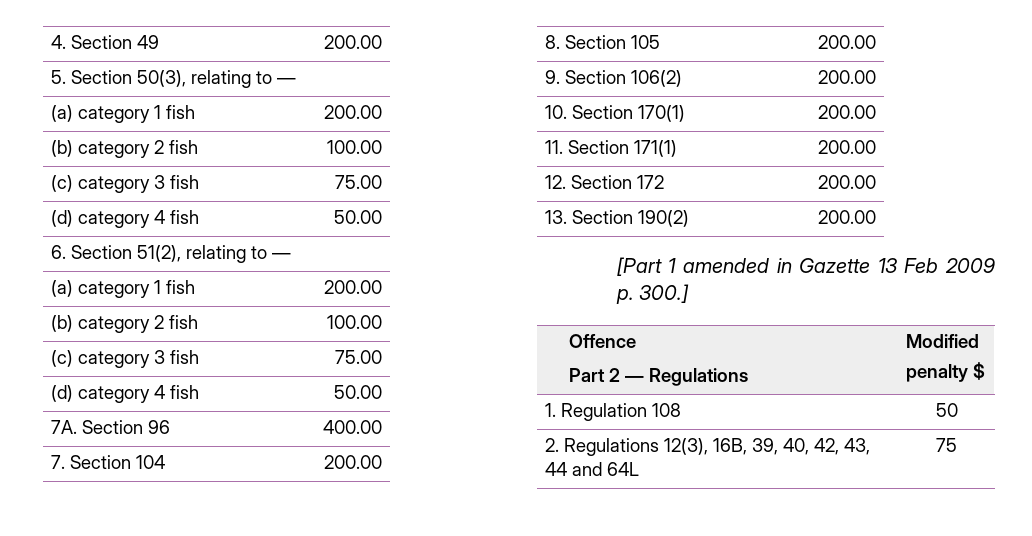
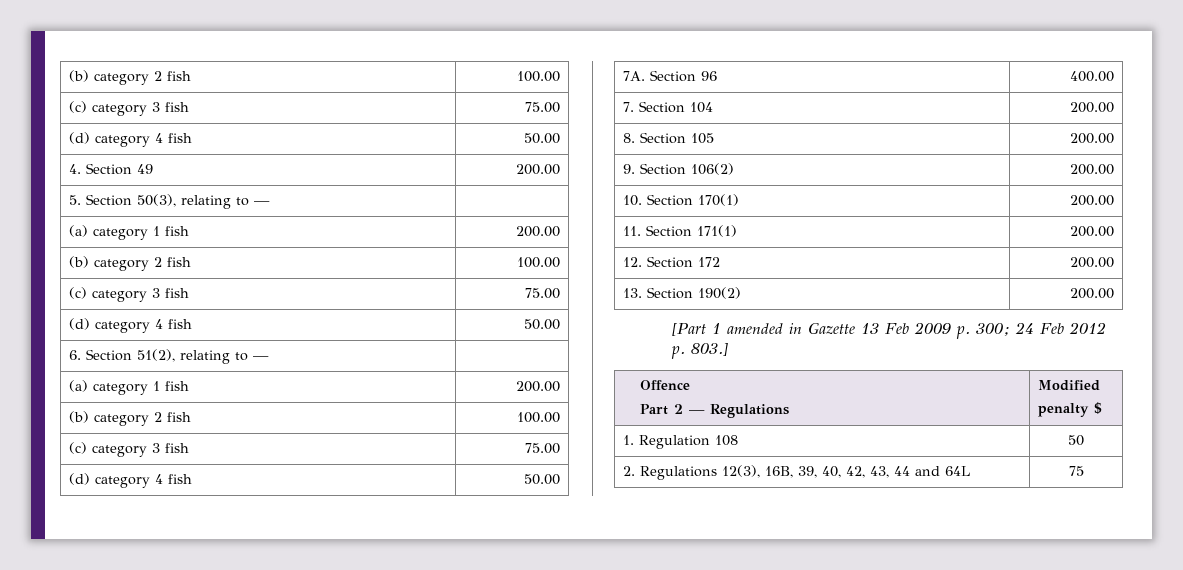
(51, 42) none -> [68,70,191,85] [517,71,561,82] [68,101,189,116] [525,102,561,113] [68,132,192,147] [524,133,561,144] (b) category 2 fish | 100.00 // (c) category 3 fish | 75.00 // (d) category 4 fish | 50.00 //
[639,284,690,303] 300.] -> [975,322,1106,336] [670,342,728,359] 300; 24 Feb 2012 p. 803.]

